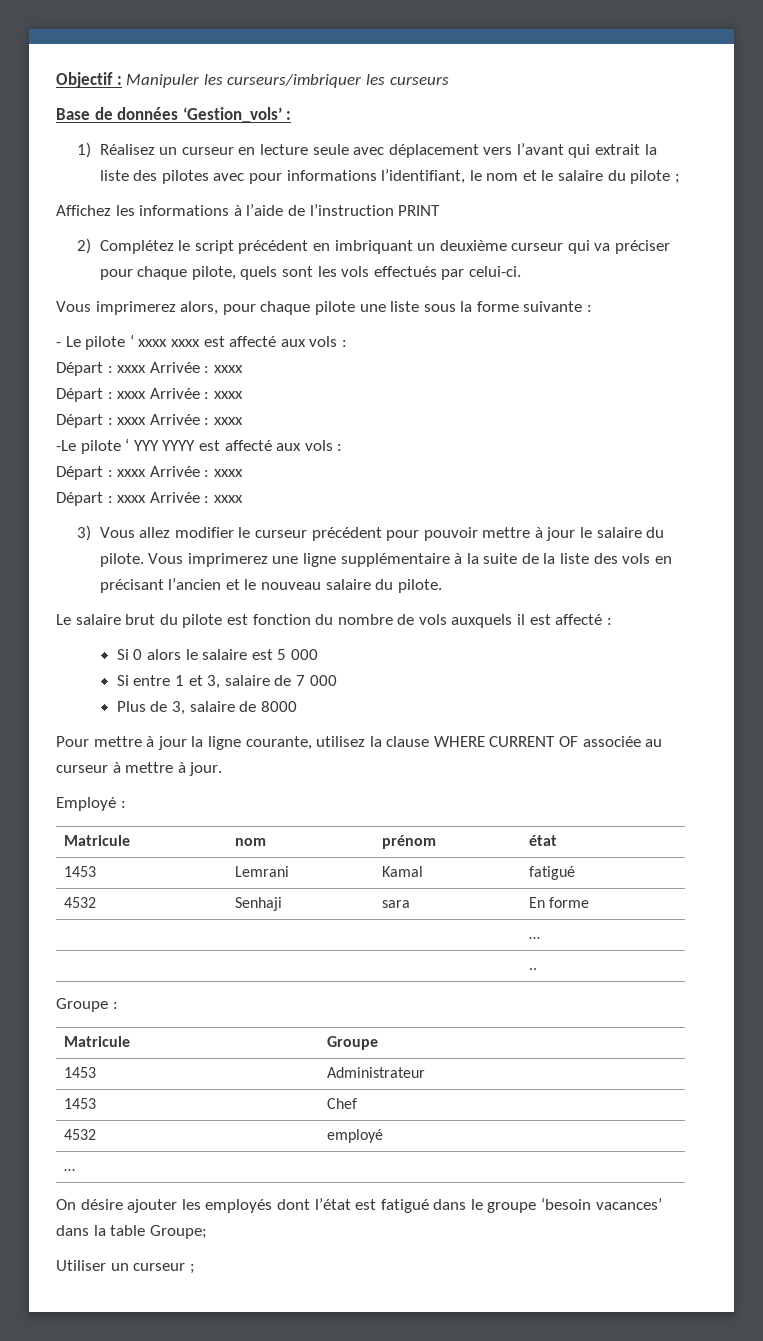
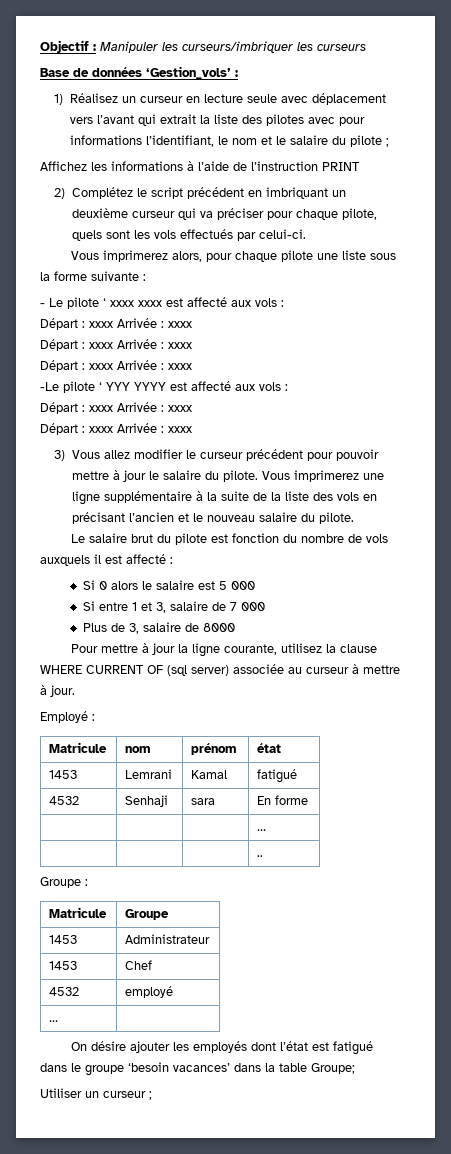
(579, 741) none -> [167,665,229,676] (sql server)

